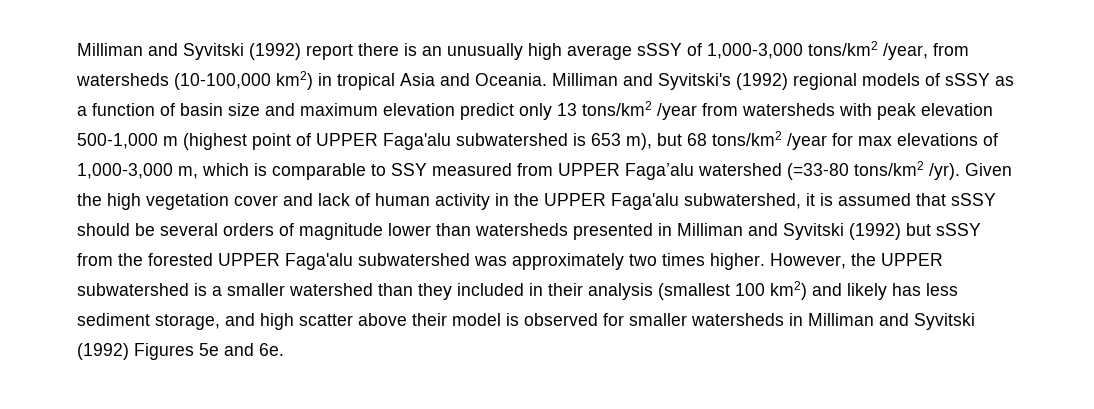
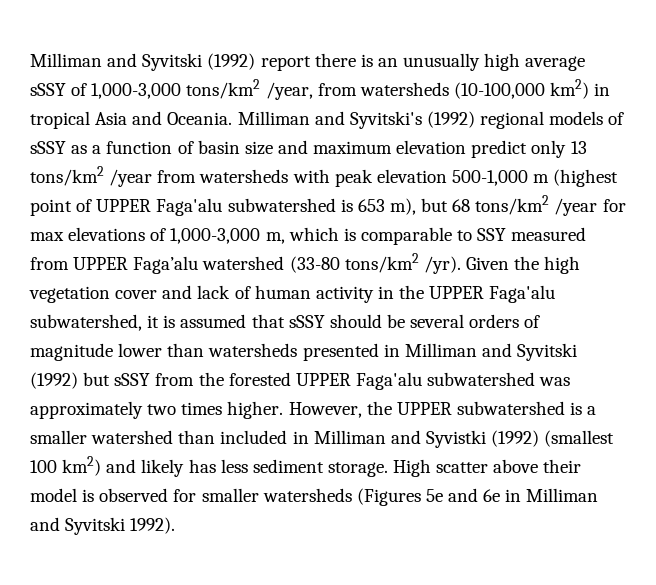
[787,163,849,180] (=33-80 -> [289,256,340,273] (33-80
[418,283,452,300] they -> (216, 437) none
[548,283,653,300] their analysis -> [313,430,540,448] Milliman and Syvistki (1992)
[155,313,294,330] storage, and high -> [327,459,432,477] storage. High
[789,313,975,330] [77,343,284,360] in Milliman and Syvitski (1992) Figures 5e and 6e. -> [356,488,599,506] [30,517,176,535] (Figures 5e and 6e in Milliman and Syvitski 1992).

